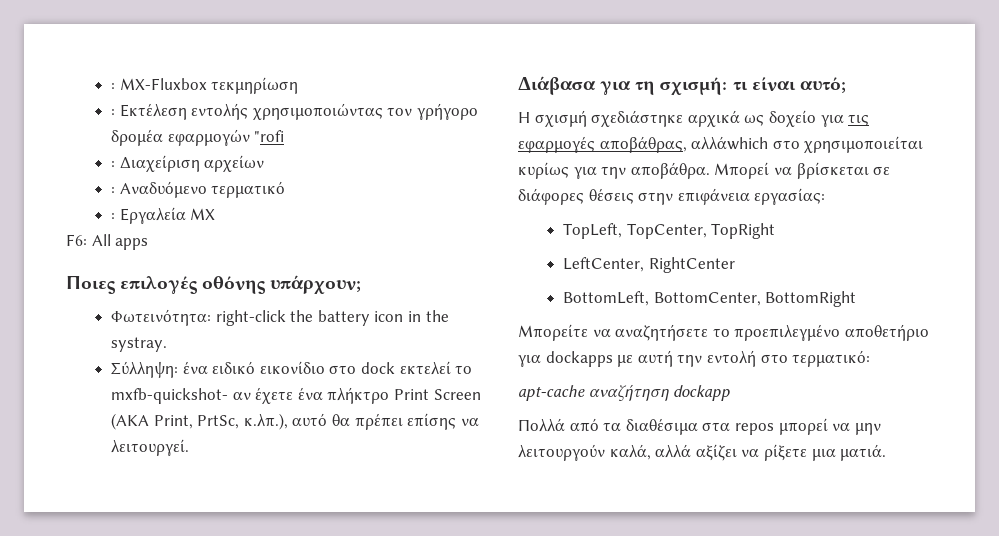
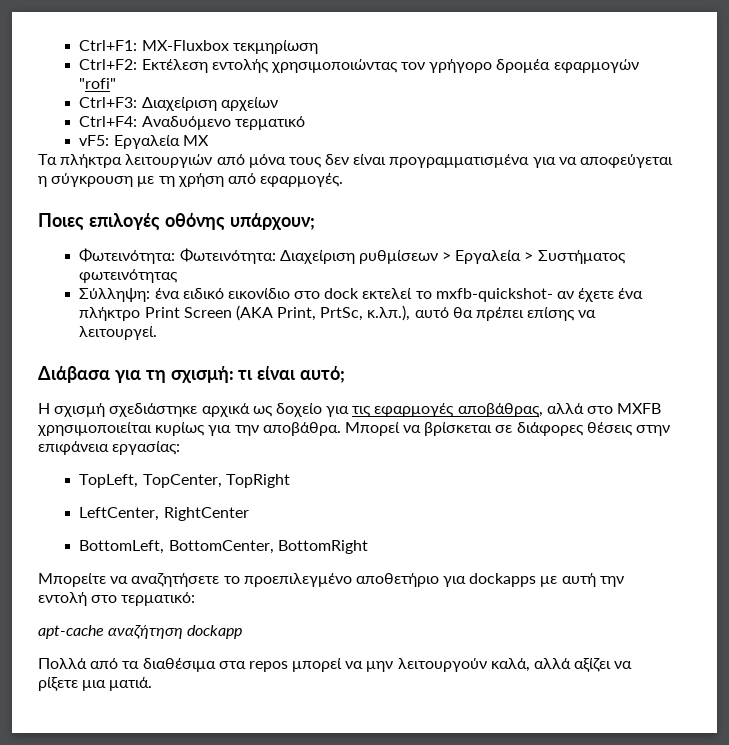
[111,83,116,90] : -> [79,40,138,51] Ctrl+F1:
[111,109,116,116] : -> [79,59,138,70] Ctrl+F2:
[254,130,285,142] [111,161,116,168] "rofi // : -> [79,78,117,89] [79,97,138,108] "rofi" // Ctrl+F3:
[111,187,116,194] : -> [79,116,138,127] Ctrl+F4:
[111,213,116,220] : -> [79,135,110,146] vF5:
[66,234,149,250] F6: All apps -> [38,154,674,168] [38,173,344,187] Τα πλήκτρα λειτουργιών από μόνα τους δεν είναι προγραμματισμένα για να αποφεύγεται η σύγκρουση με τη χρήση από εφαρμογές.
[215,310,449,326] [111,337,168,352] right-click the battery icon in the systray. -> [179,248,626,264] [79,269,179,283] Φωτεινότητα: Διαχείριση ρυθμίσεων > Εργαλεία > Συστήματος φωτεινότητας
[691,136,800,150] αλλάwhich στο -> [546,403,662,414] αλλά στο MXFB

